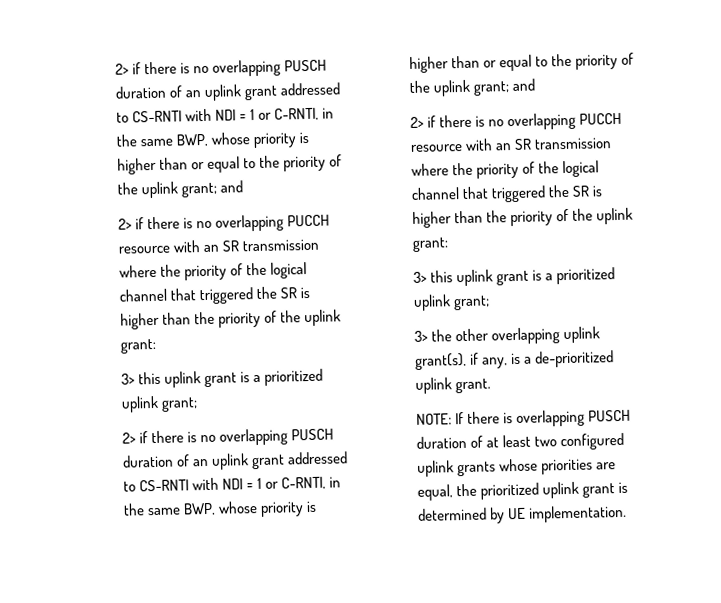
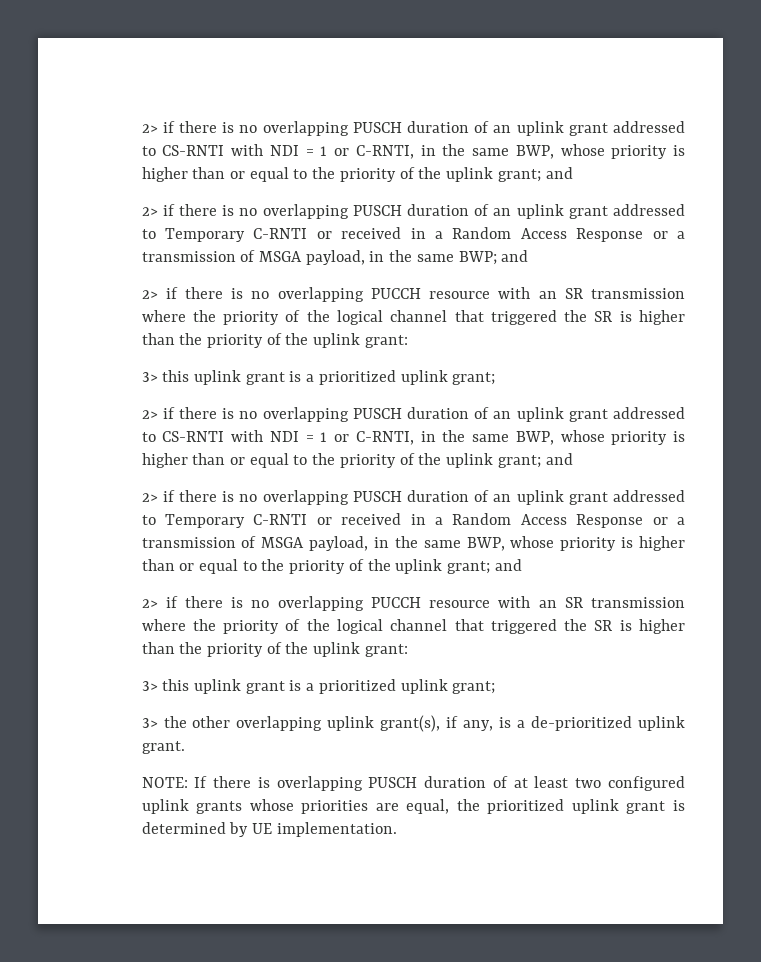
(244, 186) none -> [141,204,685,219] [141,227,686,242] [141,250,529,265] // 2> if there is no overlapping PUSCH duration of an uplink grant addressed to Temporary C-RNTI or received in a Random Access Response or a transmission of MSGA payload, in the same BWP; and
(536, 85) none -> [141,490,685,505] [141,513,686,528] [141,536,685,551] [141,559,522,574] // 2> if there is no overlapping PUSCH duration of an uplink grant addressed to Temporary C-RNTI or received in a Random Access Response or a transmission of MSGA payload, in the same BWP, whose priority is higher than or equal to the priority of the uplink grant; and

